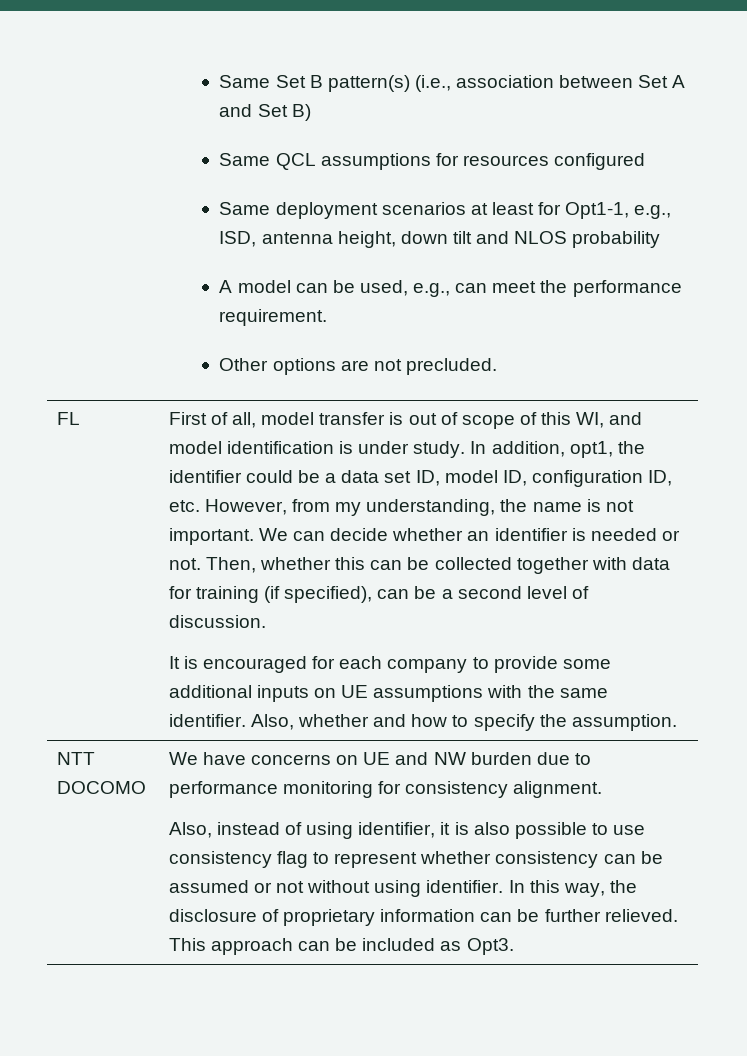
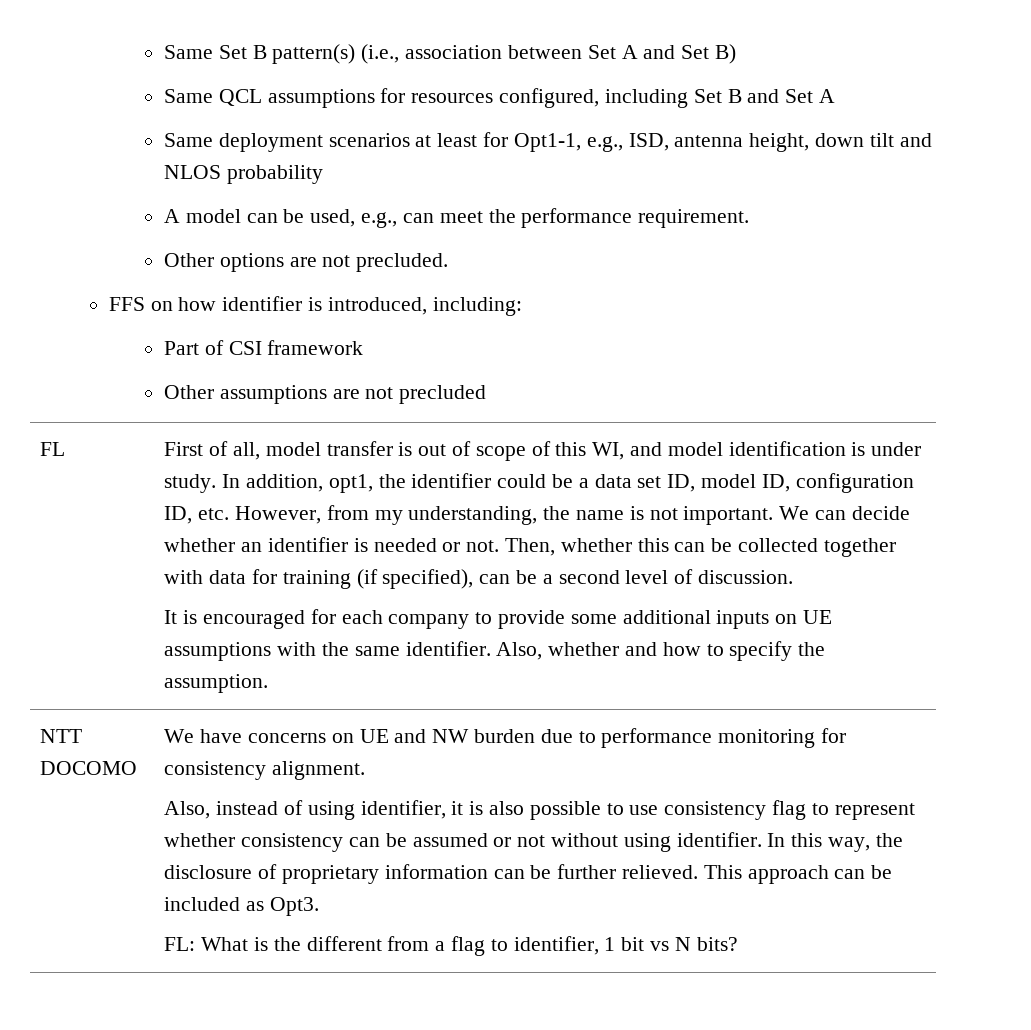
[554,153,646,170] configured -> [499,88,835,108] configured, including Set B and Set A
(497, 366) none -> [108,296,522,316] [164,340,364,355] [164,385,487,404] // FFS on how identifier is introduced, including: // Part of CSI framework // Other assumptions are not precluded
(514, 946) none -> [164,936,738,956] // FL: What is the different from a flag to identifier, 1 bit vs N bits?

